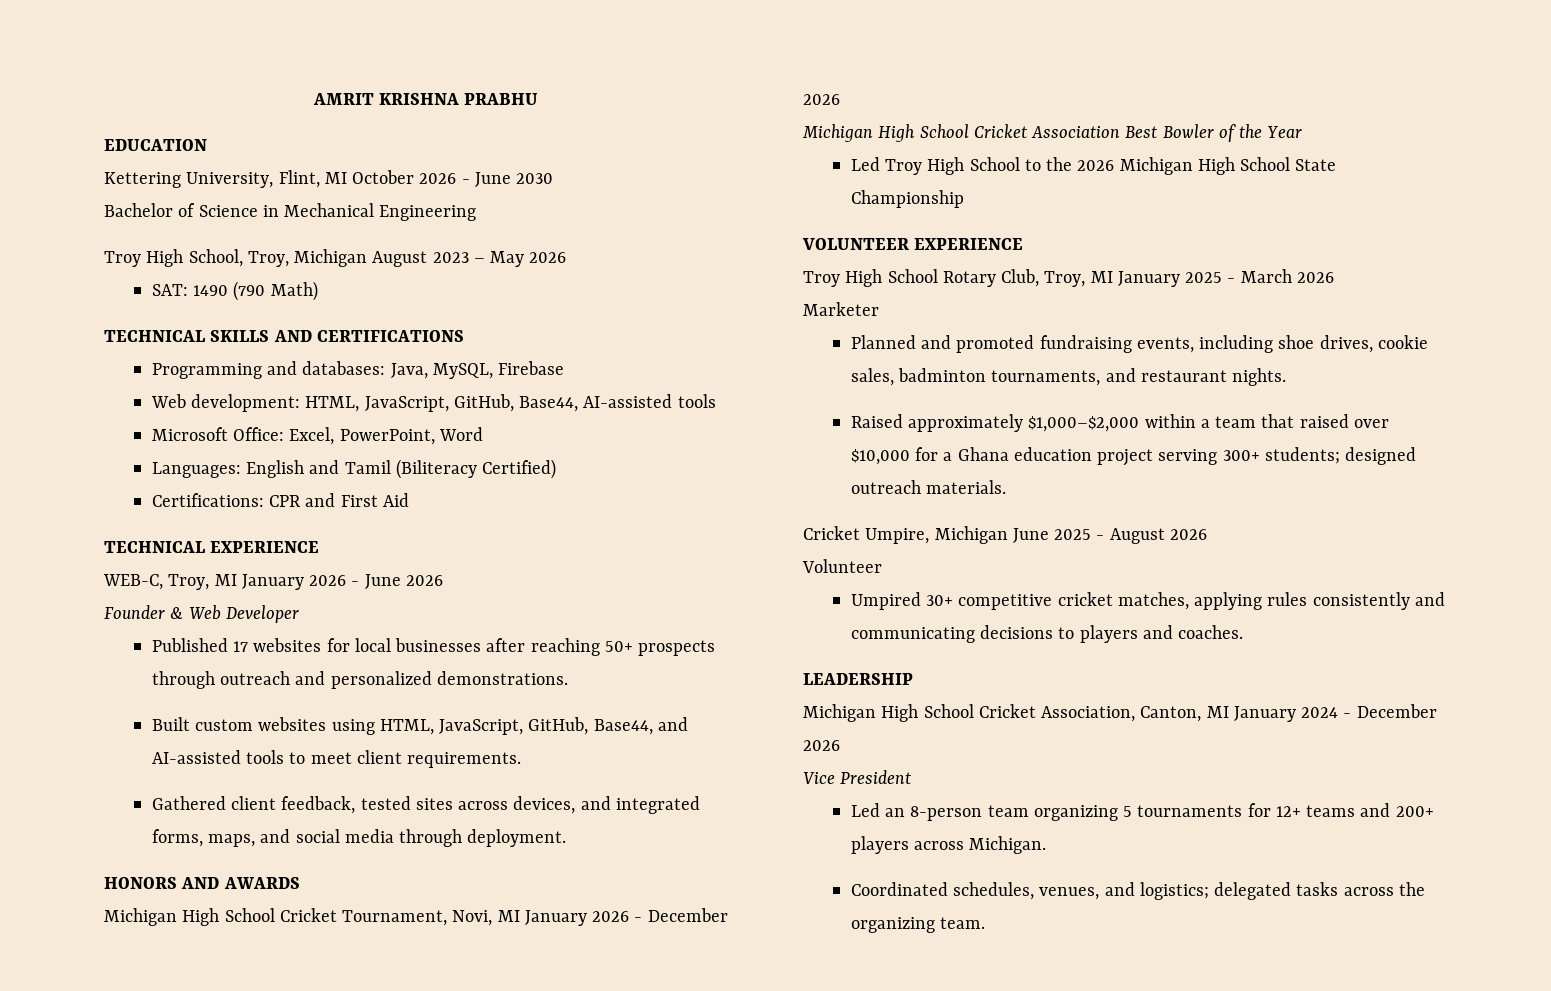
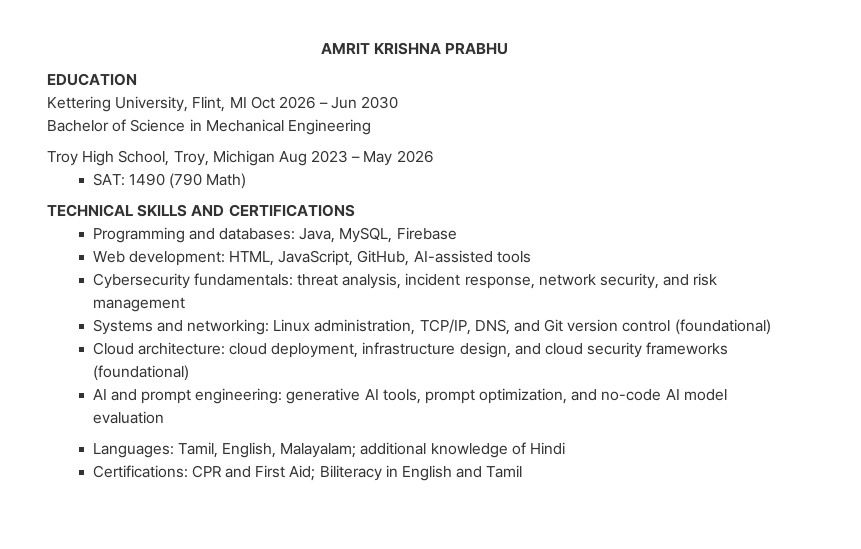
[352,170,511,187] October 2026 - June -> [250,96,358,109] Oct 2026 – Jun
[372,251,428,267] August -> [278,151,307,166] Aug
[519,396,579,412] Base44, -> (410, 258) none
[151,427,483,445] [151,459,557,479] [151,493,409,507] [104,541,320,553] [103,574,443,590] [104,605,299,623] [151,638,716,656] [151,671,568,689] [151,717,688,735] [151,750,522,768] [151,796,700,814] [151,829,567,847] [104,877,300,889] [104,908,728,926] [803,94,840,105] [802,124,1303,142] [850,157,1337,175] [850,190,964,208] [802,238,1024,250] [803,269,1334,287] [803,302,879,316] [850,335,1428,353] [850,368,1287,386] [850,414,1389,432] [850,447,1417,466] [850,480,1007,494] [803,526,1207,544] [802,559,882,573] [850,592,1445,610] [850,625,1244,643] [803,673,913,685] [803,704,1437,722] [803,740,840,751] [803,770,912,784] [850,803,1434,821] [850,836,1047,854] [850,882,1425,900] [850,917,986,933] Microsoft Office: Excel, PowerPoint, Word // Languages: English and Tamil (Biliteracy Certified) // Certifications: CPR and First Aid // TECHNICAL EXPERIENCE // WEB-C, Troy, MI January 2026 - June 2026 // Founder & Web Developer // Published 17 websites for local businesses after reaching 50+ prospects through outreach and personalized demonstrations. // Built custom websites using HTML, JavaScript, GitHub, Base44, and AI-assisted tools to meet client requirements. // Gathered client feedback, tested sites across devices, and integrated forms, maps, and social media through deployment. // HONORS AND AWARDS // Michigan High School Cricket Tournament, Novi, MI January 2026 - December 2026 // Michigan High School Cricket Association Best Bowler of the Year // Led Troy High School to the 2026 Michigan High School State Championship // VOLUNTEER EXPERIENCE // Troy High School Rotary Club, Troy, MI January 2025 - March 2026 // Marketer // Planned and promoted fundraising events, including shoe drives, cookie sales, badminton tournaments, and restaurant nights. // Raised approximately $1,000–$2,000 within a team that raised over $10,000 for a Ghana education project serving 300+ students; designed outreach materials. // Cricket Umpire, Michigan June 2025 - August 2026 // Volunteer // Umpired 30+ competitive cricket matches, applying rules consistently and communicating decisions to players and coaches. // LEADERSHIP // Michigan High School Cricket Association, Canton, MI January 2024 - December 2026 // Vice President // Led an 8-person team organizing 5 tournaments for 12+ teams and 200+ players across Michigan. // Coordinated schedules, venues, and logistics; delegated tasks across the organizing team. -> [92,273,718,289] [92,297,185,312] [92,319,771,335] [92,342,729,358] [92,365,189,381] [92,388,727,404] [92,411,164,424] [92,442,565,458] [92,465,523,481] Cybersecurity fundamentals: threat analysis, incident response, network security, and risk management // Systems and networking: Linux administration, TCP/IP, DNS, and Git version control (foundational) // Cloud architecture: cloud deployment, infrastructure design, and cloud security frameworks (foundational) // AI and prompt engineering: generative AI tools, prompt optimization, and no-code AI model evaluation // Languages: Tamil, English, Malayalam; additional knowledge of Hindi // Certifications: CPR and First Aid; Biliteracy in English and Tamil

